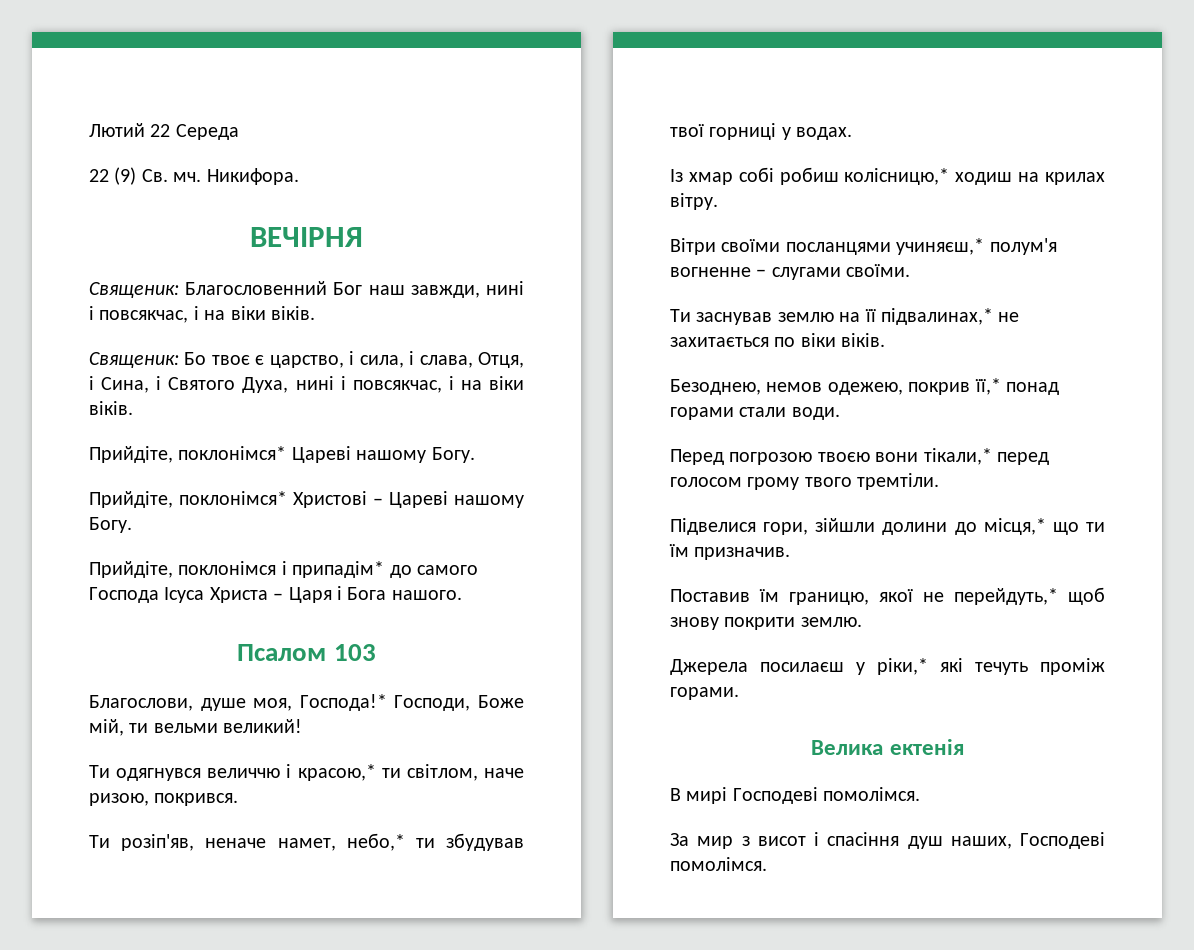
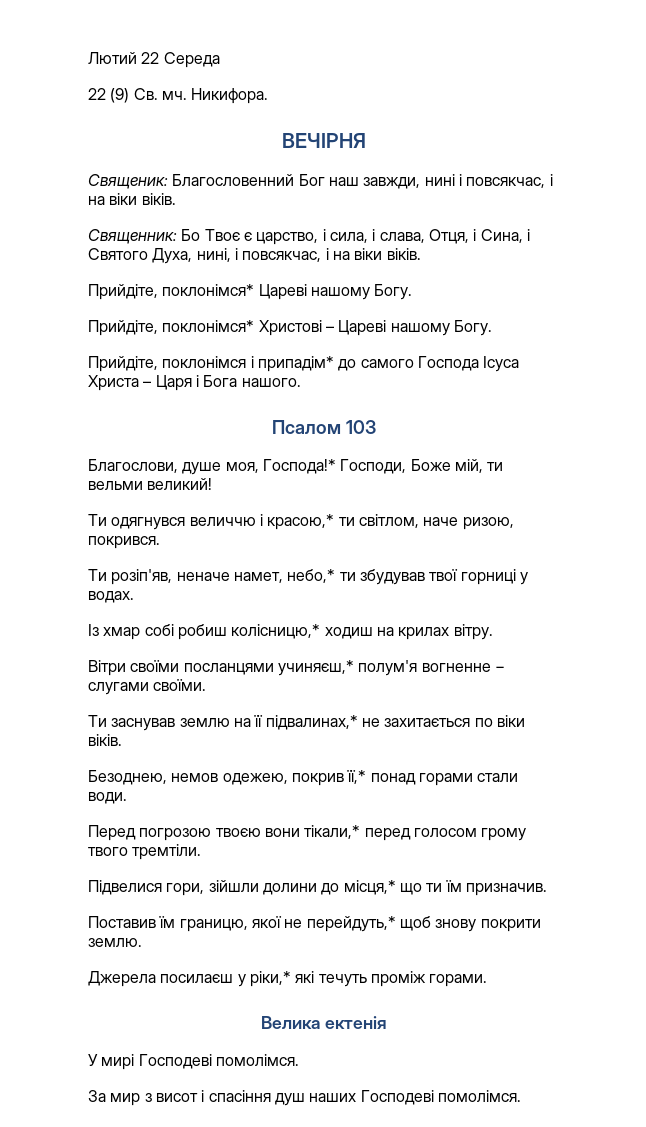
[89,352,250,368] Священик: Бо твоє -> [88,229,240,244] Священник: Бо Твоє
[295,376,334,390] нині -> [196,248,231,262] нині,
[670,788,681,801] В -> [88,1054,98,1066] У
[950,836,1012,849] наших, -> [309,1093,357,1102] наших

